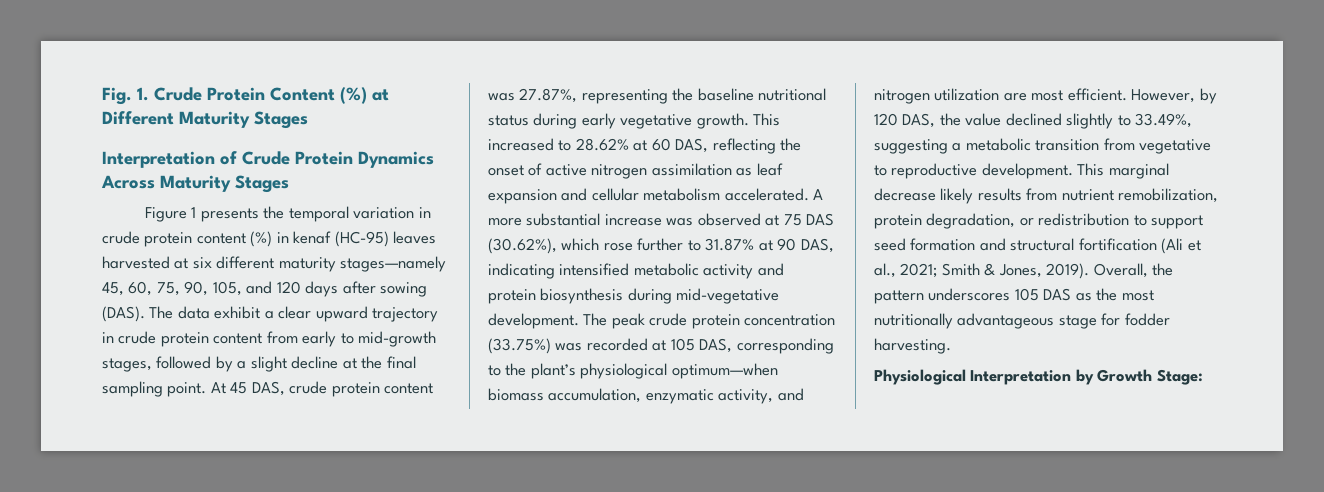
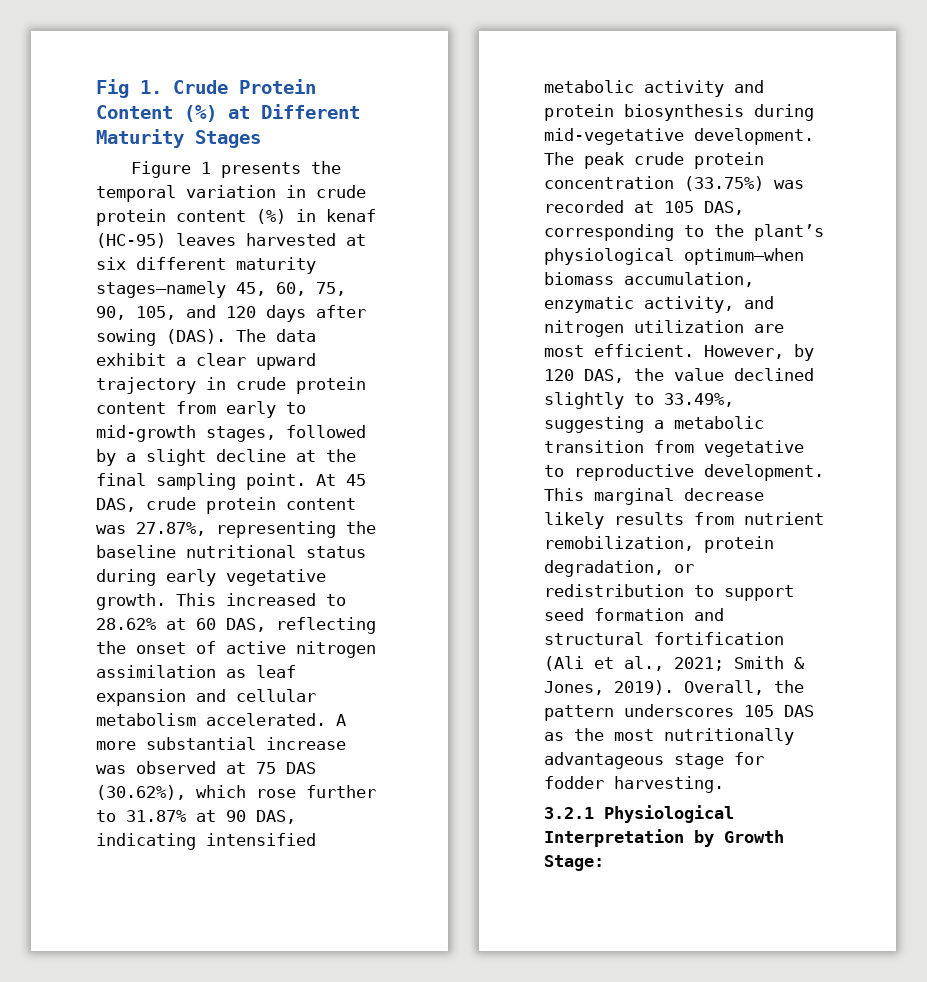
[102,87,132,105] Fig. -> [96,79,129,98] Fig
[102,151,434,168] [101,175,289,193] // Interpretation of Crude Protein Dynamics Across Maturity Stages -> (261, 139) none
(951, 346) none -> [544,807,594,819] 3.2.1

